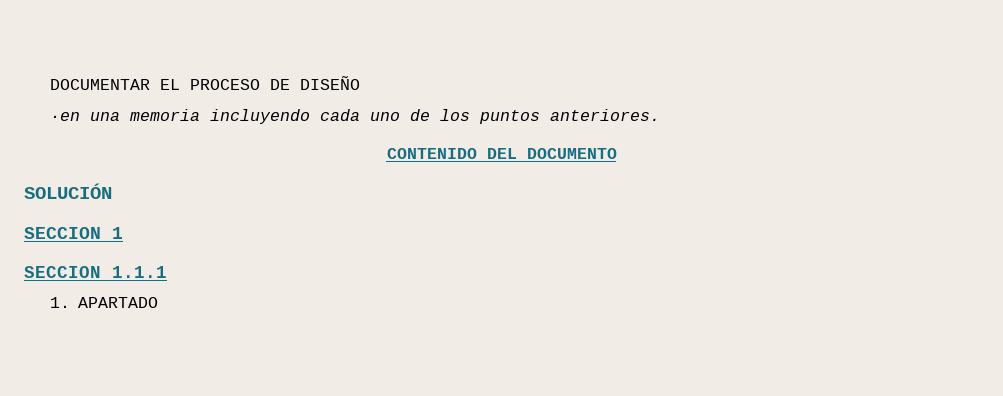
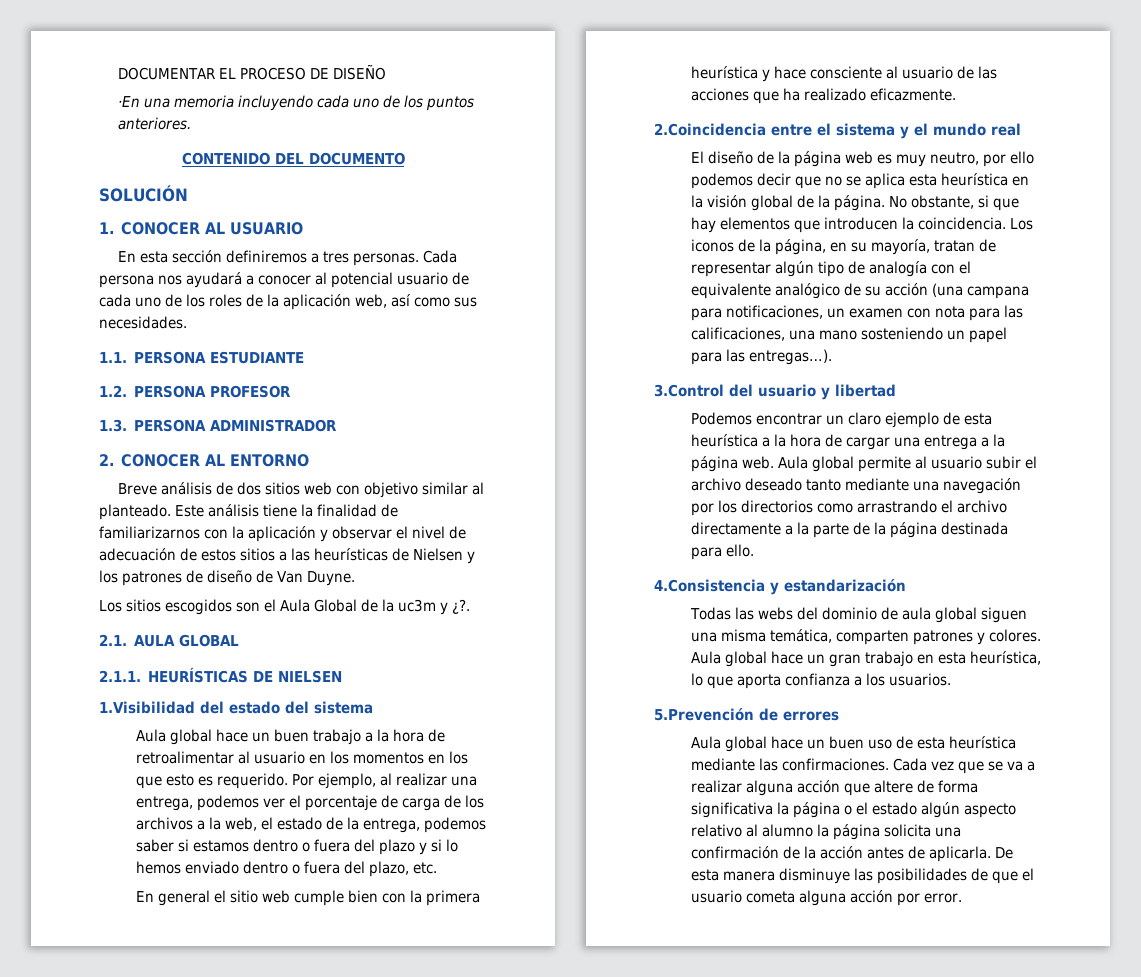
[49,112,80,121] ·en -> [117,96,140,107] ·En
[24,227,123,239] [24,266,167,278] [49,297,159,308] SECCION 1 // SECCION 1.1.1 // 1. APARTADO -> [99,222,304,235] [118,250,458,266] [99,272,469,288] [99,294,477,310] [99,316,187,329] [99,351,305,364] [99,385,292,398] [99,419,338,432] [99,454,310,467] [118,482,485,498] [99,504,398,520] [99,526,466,542] [99,548,475,564] [99,570,355,586] [99,599,470,615] [99,634,240,647] [99,667,343,683] [99,701,373,714] [136,729,446,745] [136,751,469,764] [136,773,478,789] [136,795,485,811] [136,817,487,833] [136,839,459,855] [136,861,438,877] [136,890,481,906] [691,66,998,82] [691,88,957,104] [654,123,1021,139] [691,151,1035,167] [691,173,1030,189] [691,195,1020,211] [691,217,1034,233] [691,239,997,255] [691,261,972,277] [691,283,1030,299] [691,305,1024,321] [691,327,1008,343] [691,349,833,365] [654,384,896,400] [691,412,993,428] [691,434,1006,450] [691,456,1038,472] [691,478,1022,494] [691,500,1008,516] [691,522,1009,538] [691,544,755,560] [654,579,906,595] [690,607,1028,623] [691,629,1042,645] [691,651,1042,667] [691,673,952,689] [654,708,839,721] [691,736,1017,752] [691,758,1036,774] [691,780,979,796] [691,802,1017,818] [691,824,962,840] [691,846,1014,862] [691,868,1035,884] [691,890,963,906] 1. CONOCER AL USUARIO // En esta sección definiremos a tres personas. Cada persona nos ayudará a conocer al potencial usuario de cada uno de los roles de la aplicación web, así como sus necesidades. // 1.1. PERSONA ESTUDIANTE // 1.2. PERSONA PROFESOR // 1.3. PERSONA ADMINISTRADOR // 2. CONOCER AL ENTORNO // Breve análisis de dos sitios web con objetivo similar al planteado. Este análisis tiene la finalidad de familiarizarnos con la aplicación y observar el nivel de adecuación de estos sitios a las heurísticas de Nielsen y los patrones de diseño de Van Duyne. // Los sitios escogidos son el Aula Global de la uc3m y ¿?. // 2.1. AULA GLOBAL // 2.1.1. HEURÍSTICAS DE NIELSEN // 1.Visibilidad del estado del sistema // Aula global hace un buen trabajo a la hora de retroalimentar al usuario en los momentos en los que esto es requerido. Por ejemplo, al realizar una entrega, podemos ver el porcentaje de carga de los archivos a la web, el estado de la entrega, podemos saber si estamos dentro o fuera del plazo y si lo hemos enviado dentro o fuera del plazo, etc. // En general el sitio web cumple bien con la primera heurística y hace consciente al usuario de las acciones que ha realizado eficazmente. // 2.Coincidencia entre el sistema y el mundo real // El diseño de la página web es muy neutro, por ello podemos decir que no se aplica esta heurística en la visión global de la página. No obstante, si que hay elementos que introducen la coincidencia. Los iconos de la página, en su mayoría, tratan de representar algún tipo de analogía con el equivalente analógico de su acción (una campana para notificaciones, un examen con nota para las calificaciones, una mano sosteniendo un papel para las entregas…). // 3.Control del usuario y libertad // Podemos encontrar un claro ejemplo de esta heurística a la hora de cargar una entrega a la página web. Aula global permite al usuario subir el archivo deseado tanto mediante una navegación por los directorios como arrastrando el archivo directamente a la parte de la página destinada para ello. // 4.Consistencia y estandarización // Todas las webs del dominio de aula global siguen una misma temática, comparten patrones y colores. Aula global hace un gran trabajo en esta heurística, lo que aporta confianza a los usuarios. // 5.Prevención de errores // Aula global hace un buen uso de esta heurística mediante las confirmaciones. Cada vez que se va a realizar alguna acción que altere de forma significativa la página o el estado algún aspecto relativo al alumno la página solicita una confirmación de la acción antes de aplicarla. De esta manera disminuye las posibilidades de que el usuario cometa alguna acción por error.

